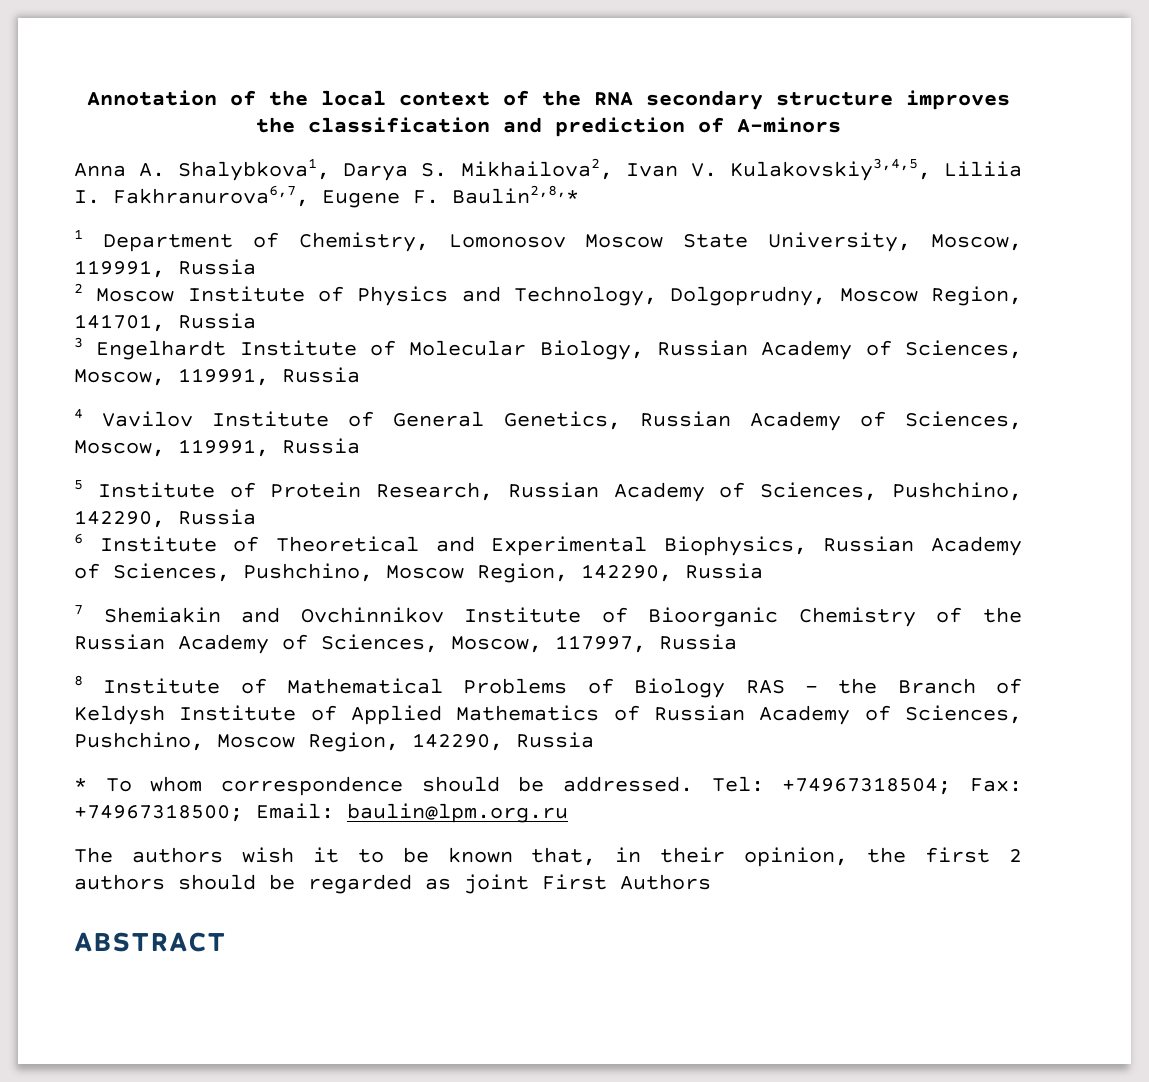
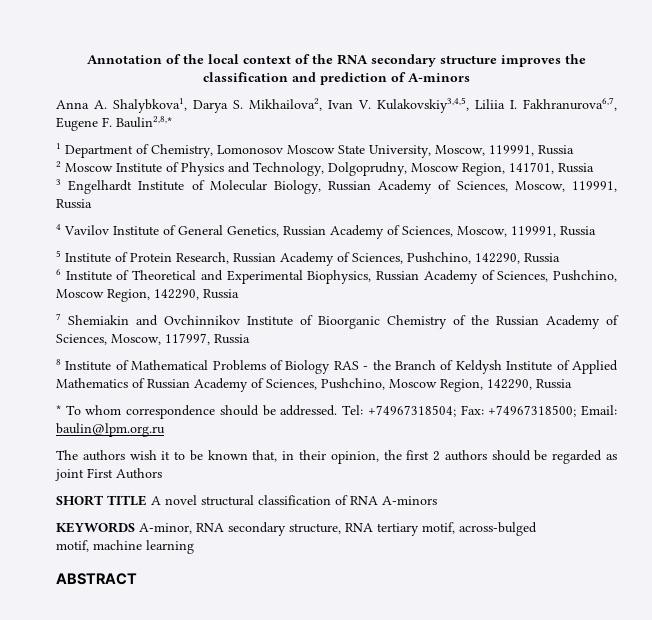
(711, 882) none -> [56,495,437,506] [56,522,537,536] [56,540,194,554] // SHORT TITLE A novel structural classification of RNA A-minors // KEYWORDS A-minor, RNA secondary structure, RNA tertiary motif, across-bulged // motif, machine learning

